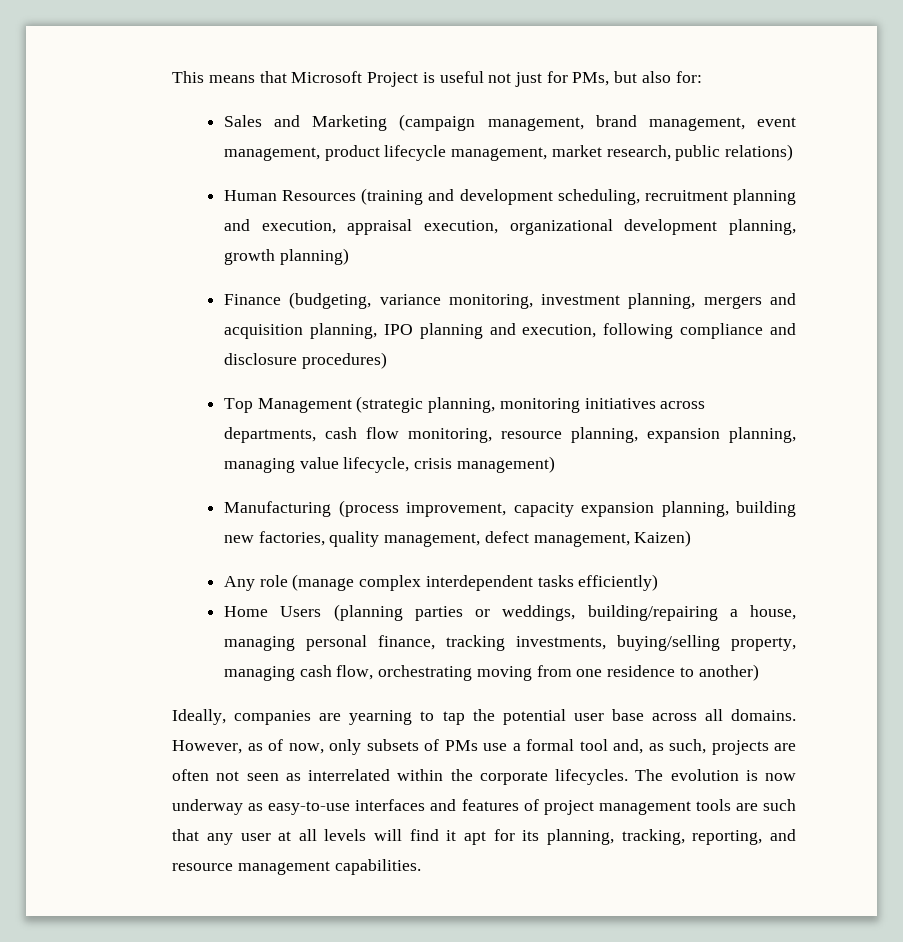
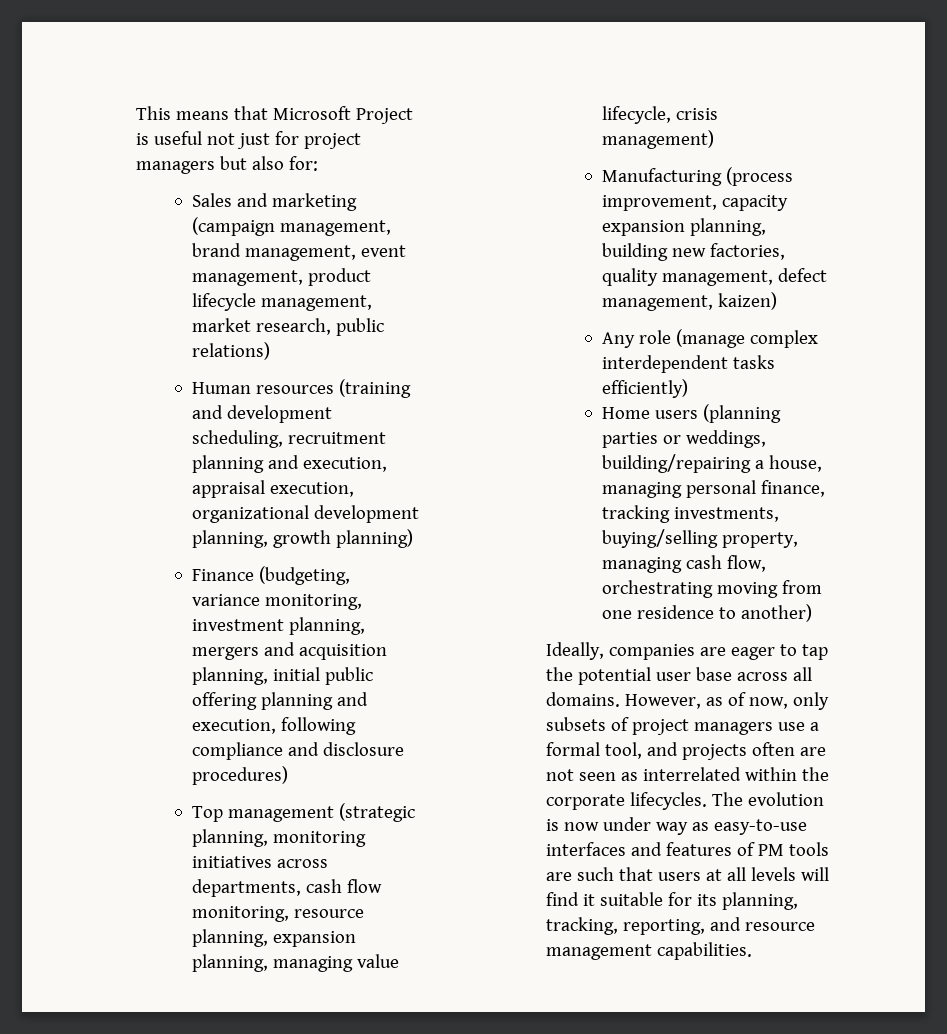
[572,72,610,86] PMs, -> [304,133,362,149] [136,161,216,174] project managers
[312,115,388,131] Marketing -> [271,193,357,211] marketing
[282,190,357,201] Resources -> [255,385,334,394] resources
[383,324,413,335] IPO -> [272,667,373,685] [191,692,257,710] initial public offering
[257,398,352,413] Management -> [227,806,334,822] management
[634,530,692,547] Kaizen) -> [717,292,777,310] kaizen)
[280,606,322,617] Users -> [654,410,698,419] users
[349,710,413,725] yearning -> [731,647,776,660] eager
[444,740,478,751] PMs -> [632,719,774,735] project managers
[579,739,797,755] [172,769,210,781] tool and, as such, projects are often -> [605,742,827,760] tool, and projects often are
[172,799,244,815] underway -> [603,817,689,835] under way
[543,800,691,815] project management -> [758,844,785,856] PM
[206,833,271,845] any user -> [658,872,702,881] users
[464,831,487,845] apt -> [600,892,664,906] suitable

